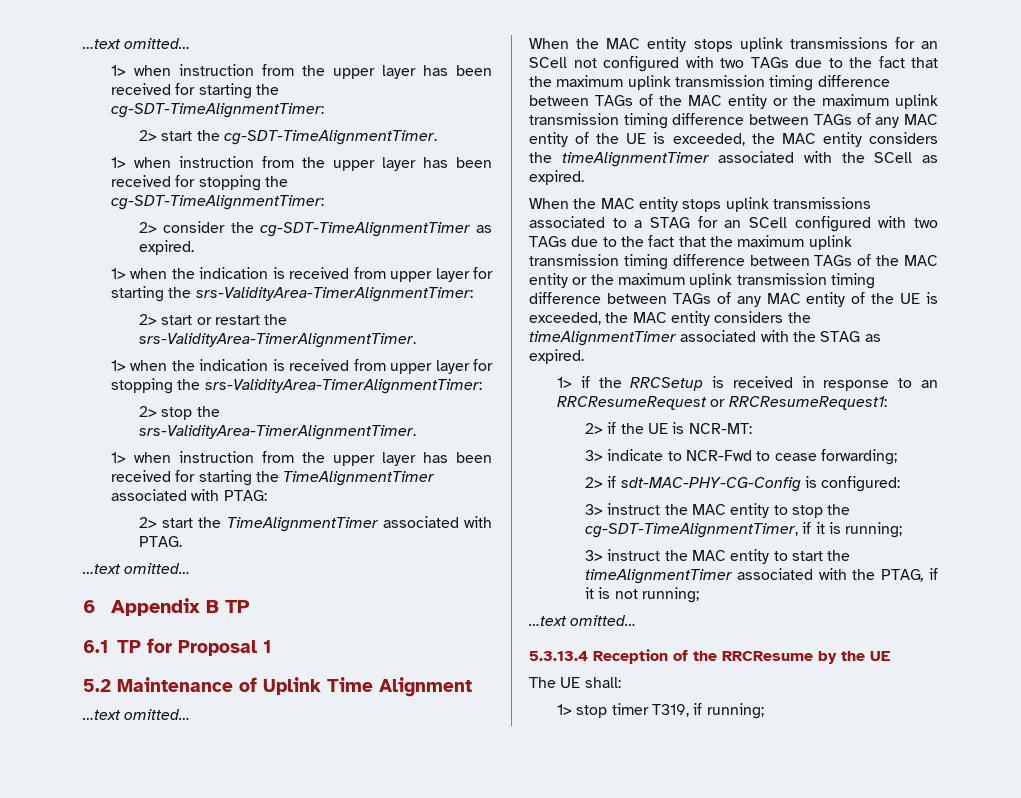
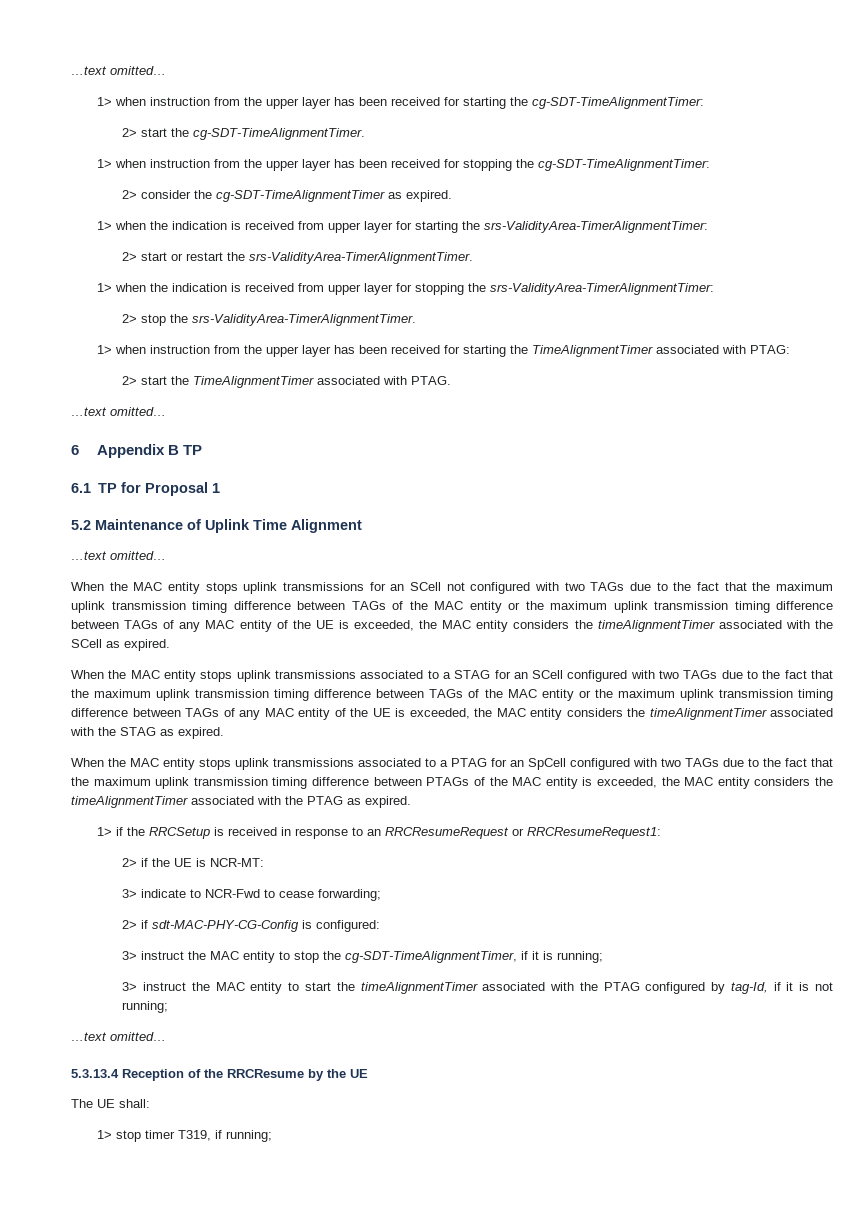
(584, 356) none -> [71,758,833,770] [71,777,833,789] [71,796,411,808] // When the MAC entity stops uplink transmissions associated to a PTAG for an SpCell configured with two TAGs due to the fact that the maximum uplink transmission timing difference between PTAGs of the MAC entity is exceeded, the MAC entity considers the timeAlignmentTimer associated with the PTAG as expired.
[880,569,924,582] PTAG, -> [603,982,768,994] PTAG configured by tag-Id,

